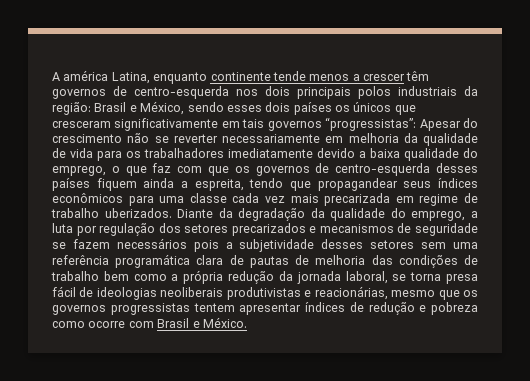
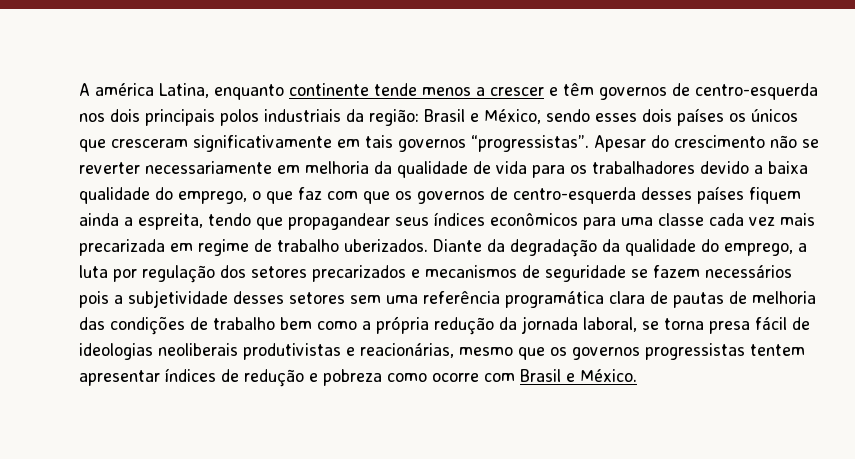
(405, 77) none -> [549,87,558,96] e
[325,117,417,131] “progressistas”: -> [471,135,589,152] “progressistas”.
[228,148,313,158] imediatamente -> (695, 167) none

